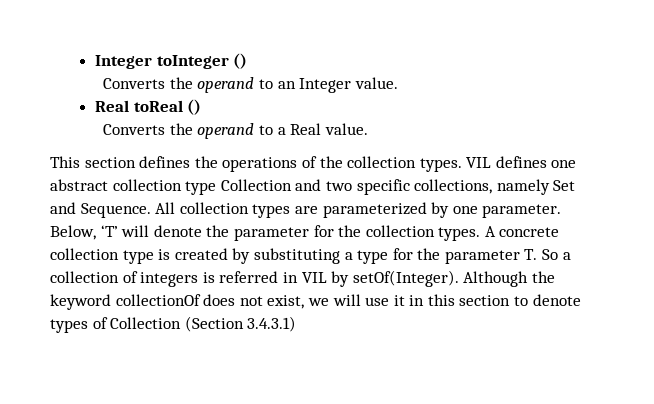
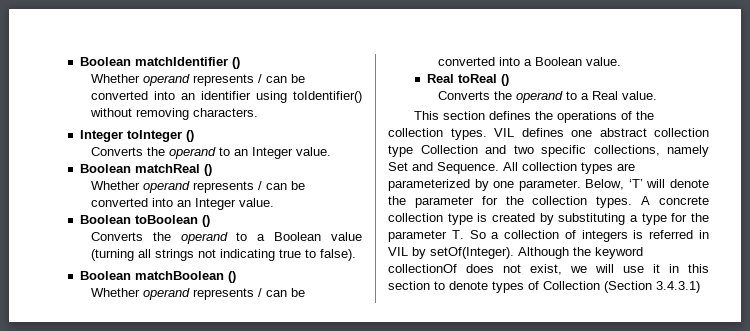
(95, 62) none -> [80,57,241,69] [90,74,305,86] [90,91,362,103] [89,108,258,120] Boolean matchIdentifier () // Whether operand represents / can be converted into an identifier using toIdentifier() without removing characters. //
(398, 83) none -> [80,164,213,176] [90,181,305,193] [90,198,274,210] [80,215,211,227] [90,232,362,244] [90,249,356,261] [80,271,237,283] [90,288,305,300] [437,57,621,66] // Boolean matchReal () // Whether operand represents / can be converted into an Integer value. // Boolean toBoolean () // Converts the operand to a Boolean value (turning all strings not indicating true to false). // Boolean matchBoolean () // Whether operand represents / can be converted into a Boolean value.

